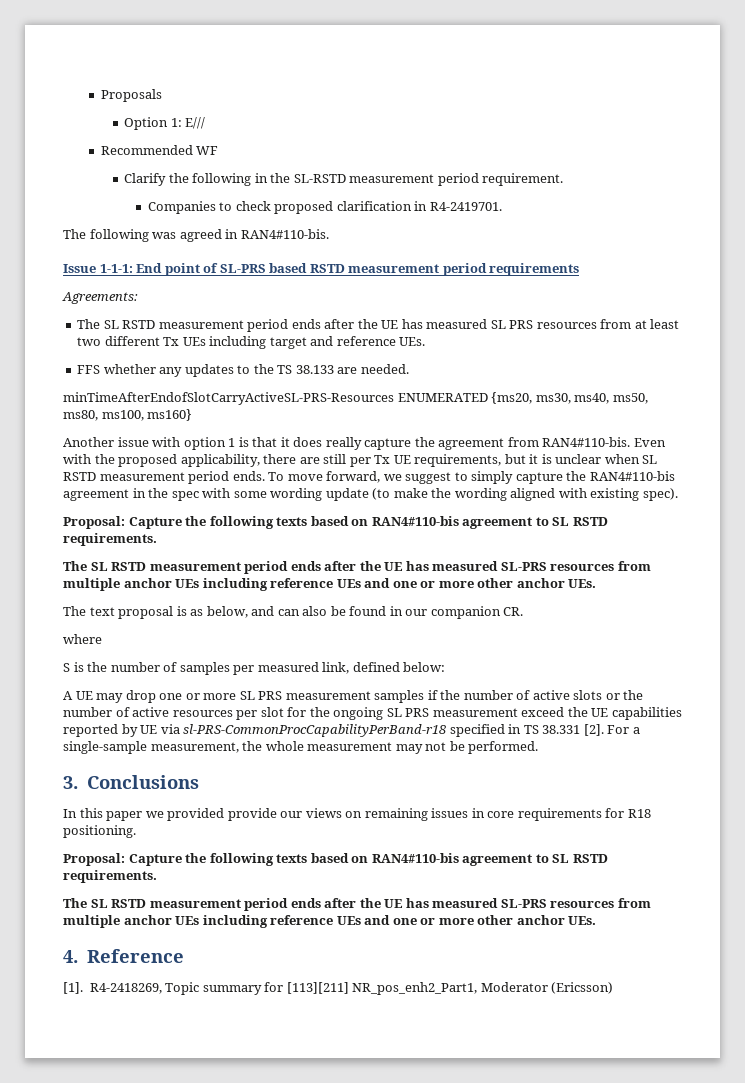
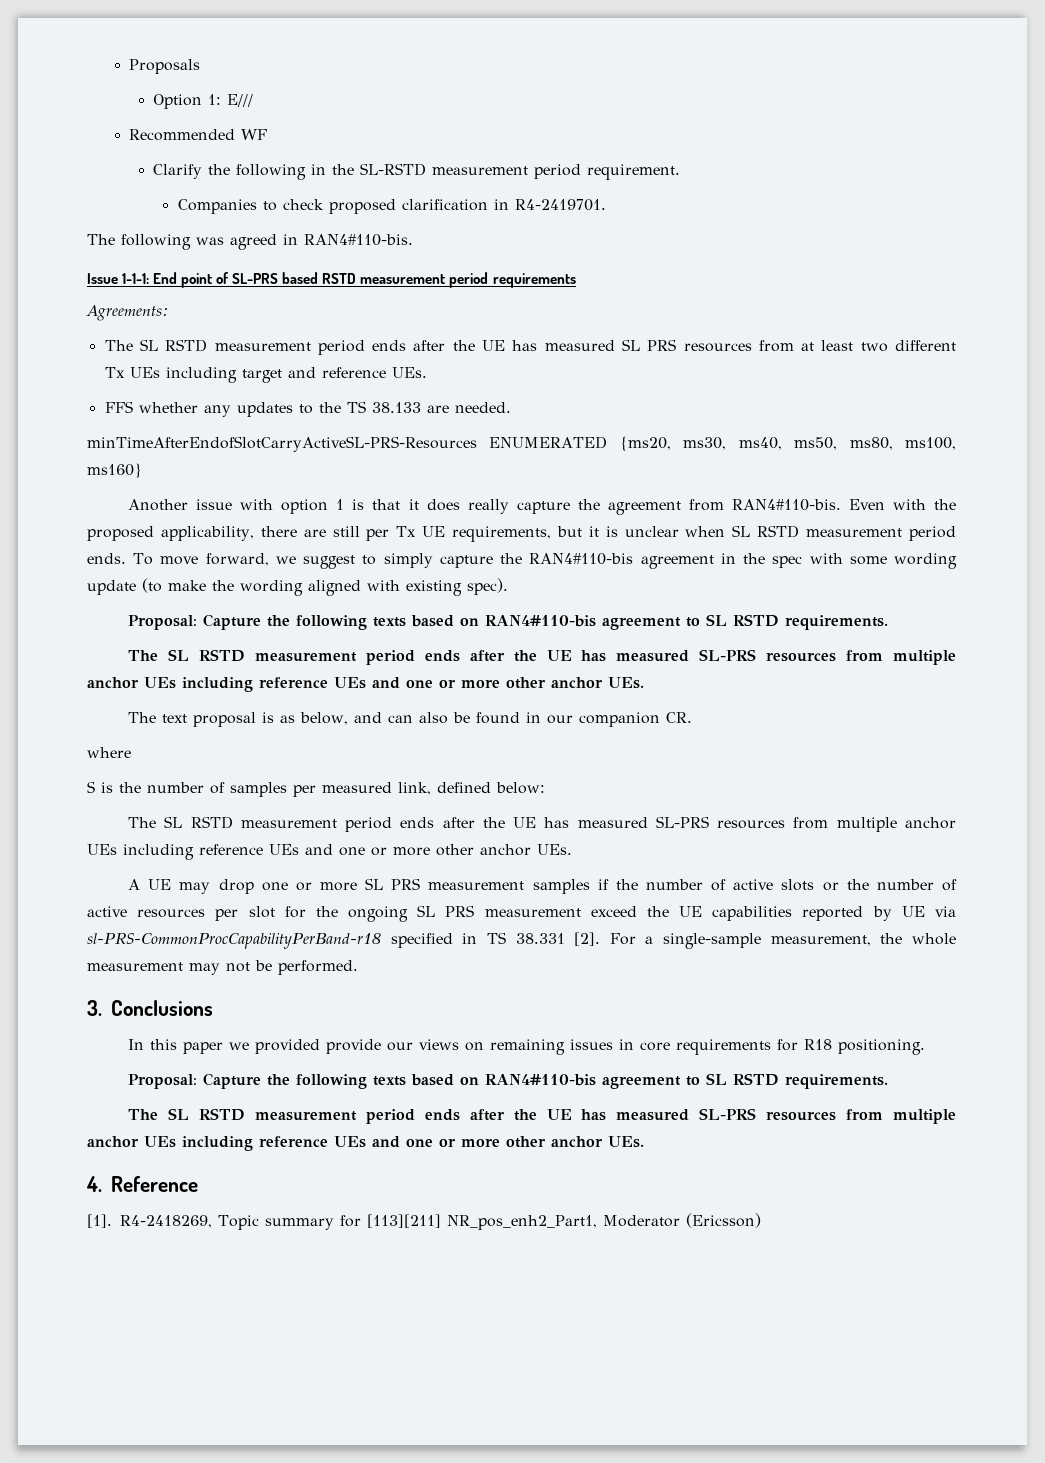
(446, 667) none -> [128,816,956,832] [87,844,572,860] // The SL RSTD measurement period ends after the UE has measured SL-PRS resources from multiple anchor UEs including reference UEs and one or more other anchor UEs.

